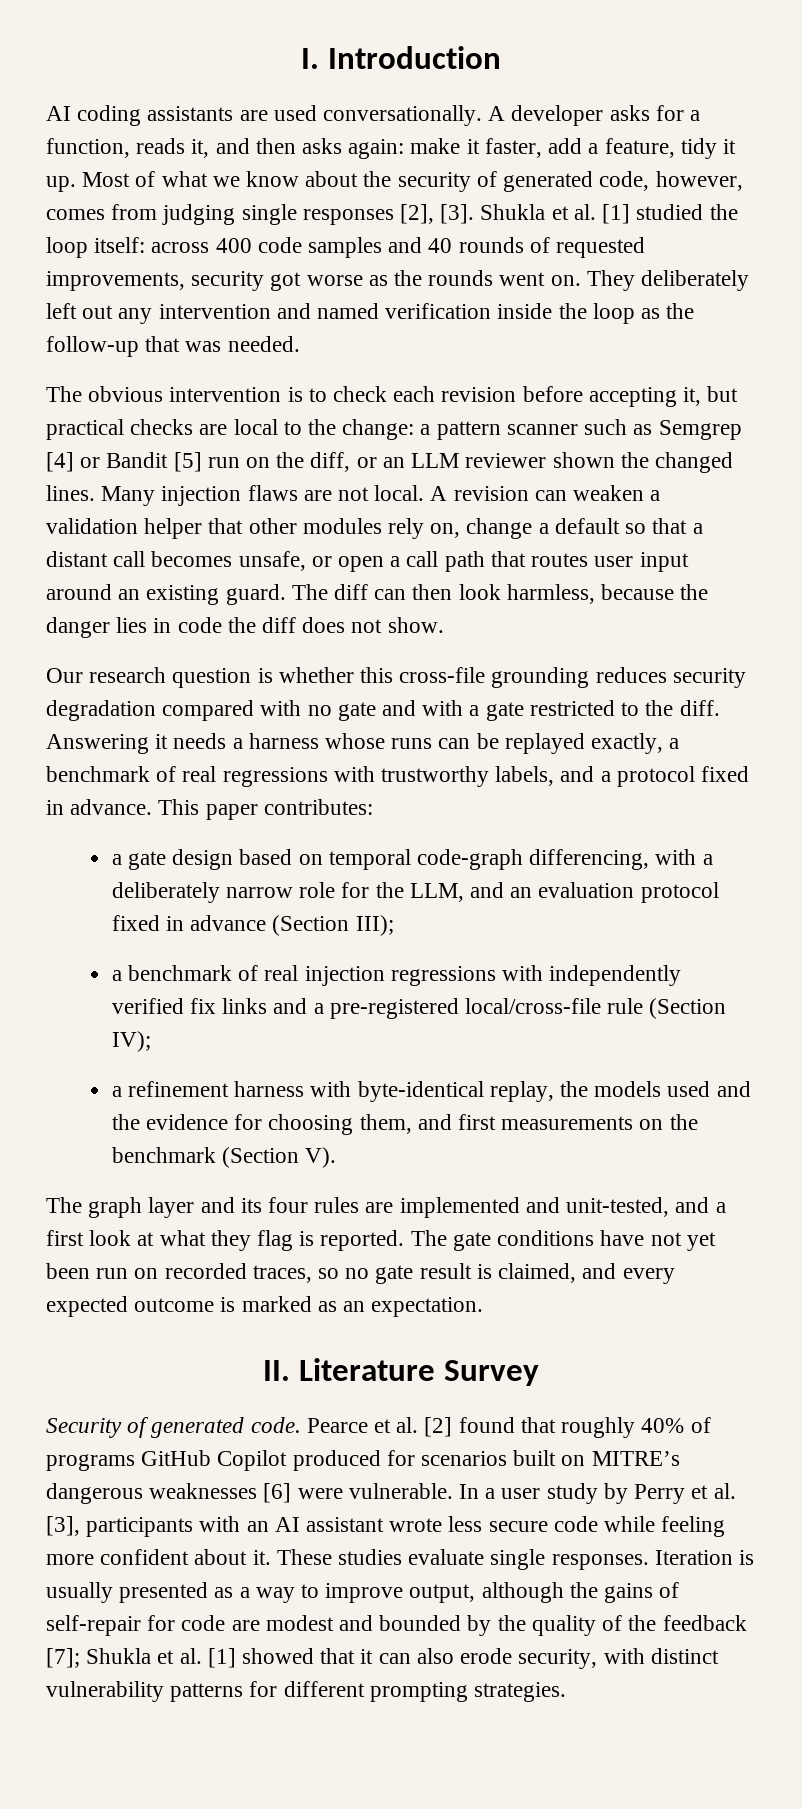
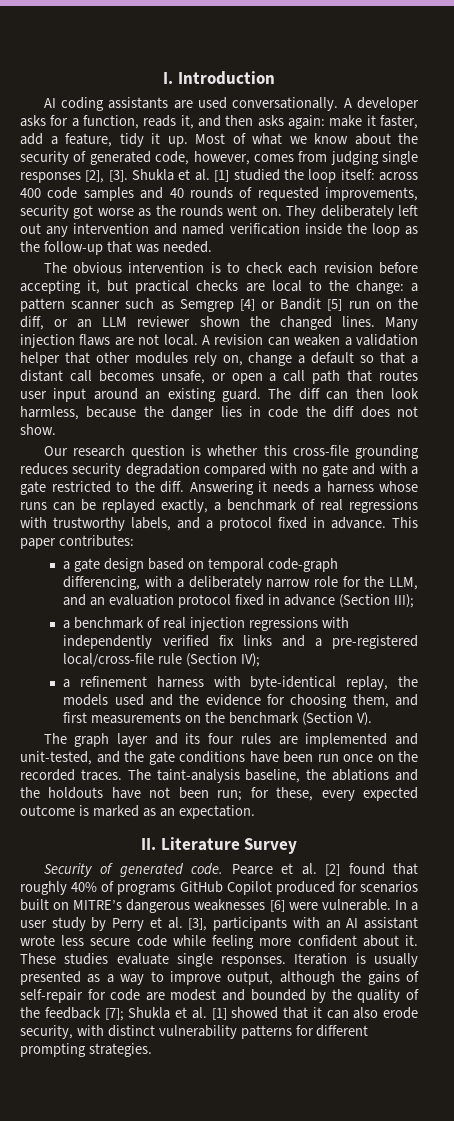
[715,1202,726,1213] [46,1230,716,1251] [46,1263,617,1284] a first look at what they flag is reported. The gate conditions have not yet been run on recorded traces, so no gate result is claimed, and -> [124,751,418,765] [20,769,419,783] [20,787,314,801] the gate conditions have been run once on the recorded traces. The taint-analysis baseline, the ablations and the holdouts have not been run; for these,

